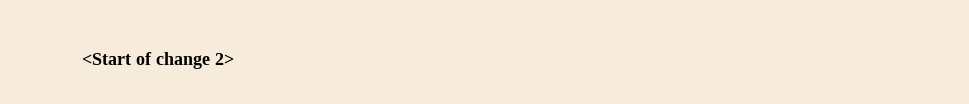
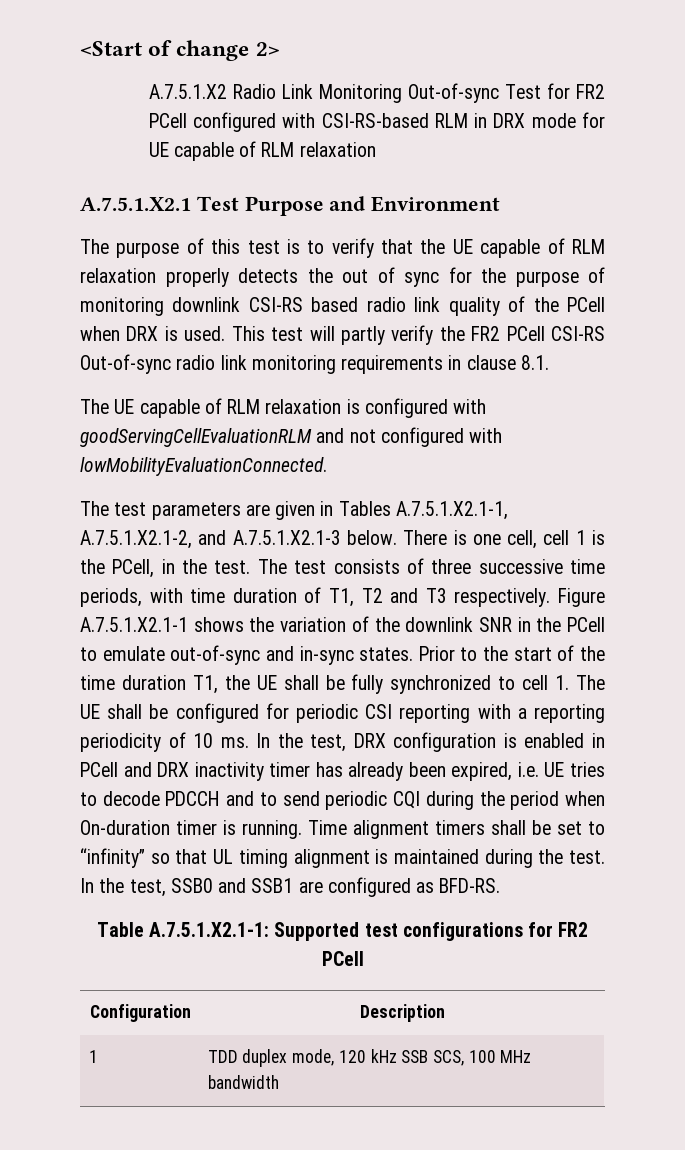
(234, 59) none -> [148,83,605,103] [148,112,605,132] [148,141,376,161] [80,196,501,216] [80,238,605,258] [80,267,605,287] [80,296,606,316] [80,325,605,345] [80,354,549,374] [80,398,487,418] [80,427,503,447] [80,457,327,476] [80,501,508,520] [80,530,606,549] [80,558,605,578] [80,587,606,607] [80,616,605,632] [80,645,605,665] [80,674,605,694] [80,703,605,723] [80,732,605,752] [80,762,606,781] [80,791,606,810] [80,820,605,839] [80,848,605,868] [80,877,501,897] [96,922,589,941] [321,951,364,966] [89,1004,191,1022] [359,1004,445,1022] [88,1050,98,1063] [207,1049,532,1067] [207,1075,279,1089] // A.7.5.1.X2 Radio Link Monitoring Out-of-sync Test for FR2 PCell configured with CSI-RS-based RLM in DRX mode for UE capable of RLM relaxation // A.7.5.1.X2.1 Test Purpose and Environment // The purpose of this test is to verify that the UE capable of RLM relaxation properly detects the out of sync for the purpose of monitoring downlink CSI-RS based radio link quality of the PCell when DRX is used. This test will partly verify the FR2 PCell CSI-RS Out-of-sync radio link monitoring requirements in clause 8.1. // The UE capable of RLM relaxation is configured with goodServingCellEvaluationRLM and not configured with lowMobilityEvaluationConnected. // The test parameters are given in Tables A.7.5.1.X2.1-1, A.7.5.1.X2.1-2, and A.7.5.1.X2.1-3 below. There is one cell, cell 1 is the PCell, in the test. The test consists of three successive time periods, with time duration of T1, T2 and T3 respectively. Figure A.7.5.1.X2.1-1 shows the variation of the downlink SNR in the PCell to emulate out-of-sync and in-sync states. Prior to the start of the time duration T1, the UE shall be fully synchronized to cell 1. The UE shall be configured for periodic CSI reporting with a reporting periodicity of 10 ms. In the test, DRX configuration is enabled in PCell and DRX inactivity timer has already been expired, i.e. UE tries to decode PDCCH and to send periodic CQI during the period when On-duration timer is running. Time alignment timers shall be set to “infinity” so that UL timing alignment is maintained during the test. In the test, SSB0 and SSB1 are configured as BFD-RS. // Table A.7.5.1.X2.1-1: Supported test configurations for FR2 PCell // Configuration | Description // 1 | TDD duplex mode, 120 kHz SSB SCS, 100 MHz bandwidth

